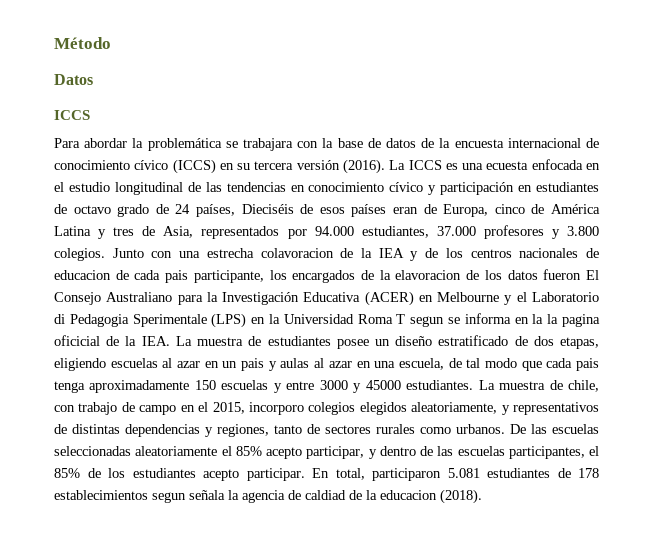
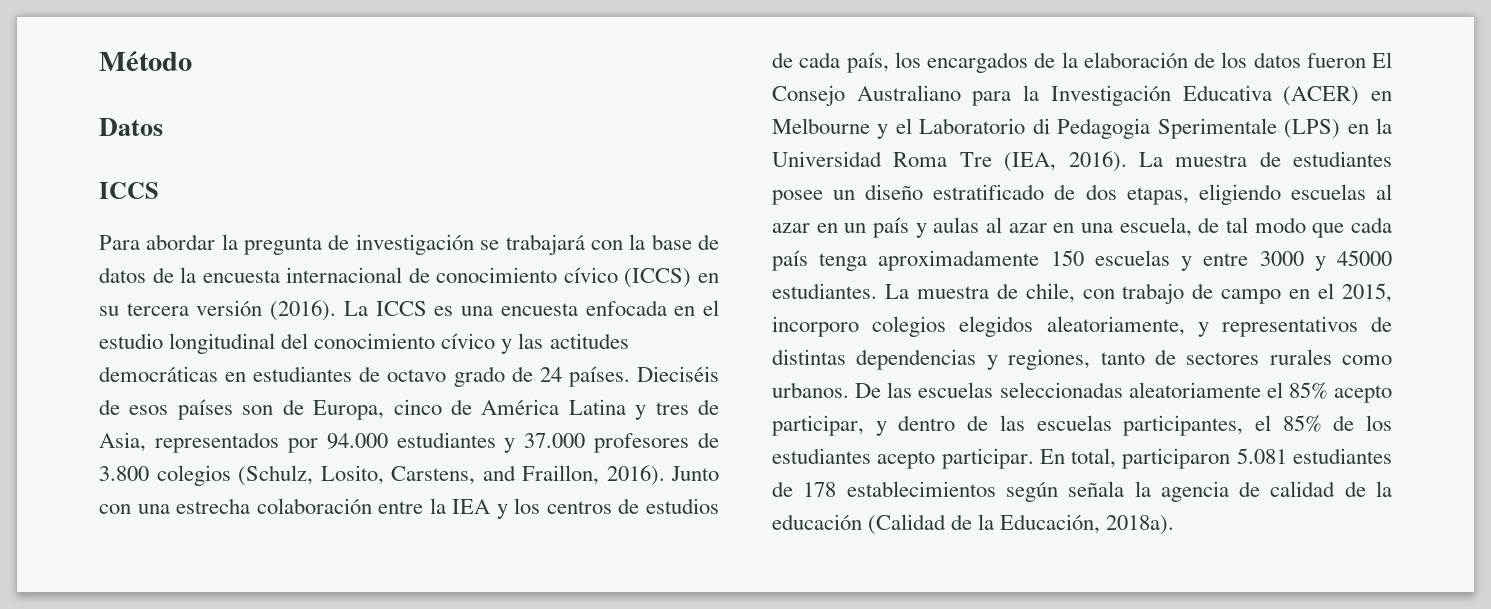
[147,138,293,151] problemática se trabajara -> [244,234,585,255] pregunta de investigación se trabajará
[486,161,529,170] ecuesta -> [500,303,578,316] encuesta
[187,182,515,195] de las tendencias en conocimiento cívico y participación -> [281,333,629,354] [99,366,218,382] del conocimiento cívico y las actitudes democráticas
[195,204,235,217] países, -> [568,366,630,387] países.
[393,207,418,214] eran -> [242,405,274,415] son
[361,225,599,239] [54,248,105,261] estudiantes, 37.000 profesores y 3.800 colegios. -> [396,432,719,453] [99,465,665,486] estudiantes y 37.000 profesores de 3.800 colegios (Schulz, Losito, Carstens, and Fraillon, 2016).
[260,248,354,258] colavoracion de -> [256,498,424,514] colaboración entre
[425,248,439,258] de -> (508, 511) none
[519,248,599,258] [54,270,264,283] nacionales de educacion de cada pais participante, -> [618,498,719,514] [772,52,889,73] de estudios de cada país,
[395,270,462,280] elavoracion -> [1083,52,1188,68] elaboración
[396,313,601,327] [54,335,170,346] T segun se informa en la la pagina oficicial de la IEA. -> [959,151,1127,172] Tre (IEA, 2016).
[241,358,265,371] pais -> [873,217,909,238] país
[576,358,599,371] pais -> [772,250,808,271] país
[152,492,186,503] segun -> [1005,482,1058,502] según
[305,489,482,504] caldiad de la educacion (2018). -> [1270,481,1392,497] [772,514,1175,535] calidad de la educación (Calidad de la Educación, 2018a).

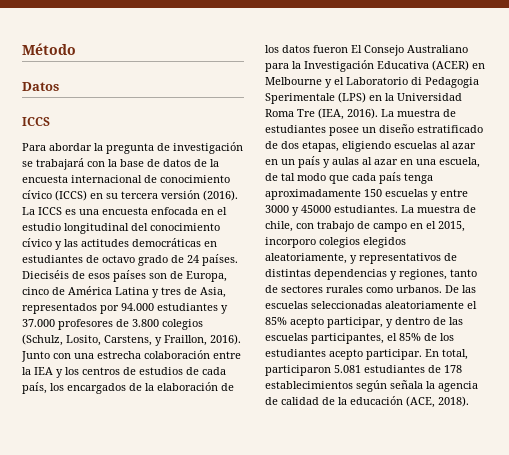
[482,465,516,481] and -> [155,337,162,346] y
[868,514,1175,535] (Calidad de la Educación, 2018a). -> [406,396,469,408] (ACE, 2018).

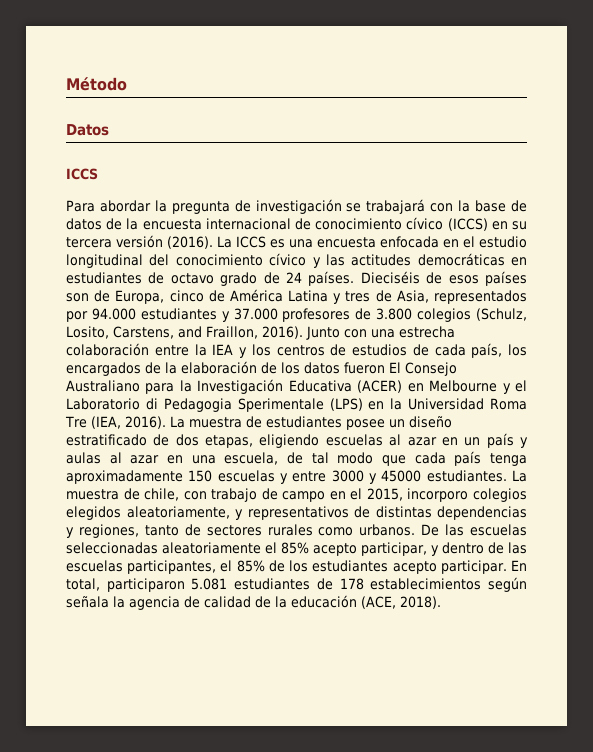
[155,337,162,346] y -> [178,326,202,338] and

